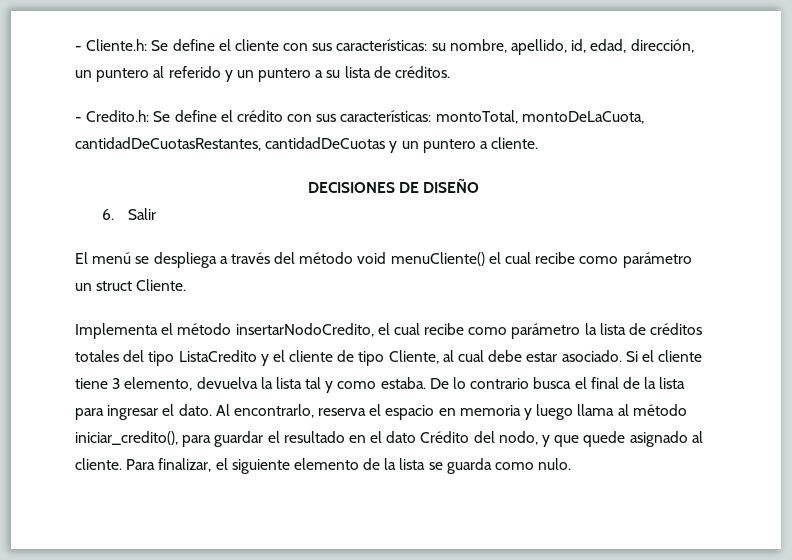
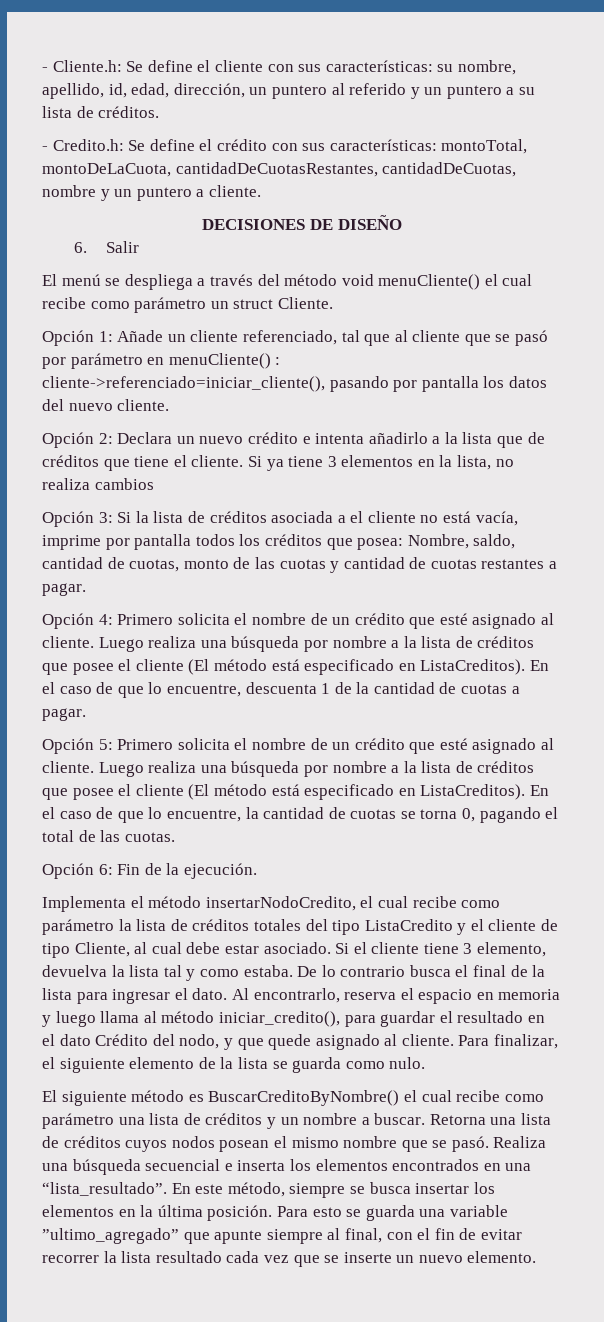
[265,137,386,149] cantidadDeCuotas -> [382,162,517,177] [42,185,96,197] cantidadDeCuotas, nombre
(187, 285) none -> [42,330,549,346] [42,353,281,369] [42,376,547,392] [42,399,170,411] [42,432,545,448] [42,455,514,471] [42,478,154,490] [42,511,518,527] [42,534,516,550] [42,557,558,573] [42,583,86,596] [42,613,555,629] [42,636,535,652] [42,659,549,675] [42,682,520,698] [42,708,86,721] [42,738,555,754] [42,761,535,777] [42,784,549,800] [42,807,559,823] [42,830,175,842] [42,863,257,879] // Opción 1: Añade un cliente referenciado, tal que al cliente que se pasó por parámetro en menuCliente() : cliente->referenciado=iniciar_cliente(), pasando por pantalla los datos del nuevo cliente. // Opción 2: Declara un nuevo crédito e intenta añadirlo a la lista que de créditos que tiene el cliente. Si ya tiene 3 elementos en la lista, no realiza cambios // Opción 3: Si la lista de créditos asociada a el cliente no está vacía, imprime por pantalla todos los créditos que posea: Nombre, saldo, cantidad de cuotas, monto de las cuotas y cantidad de cuotas restantes a pagar. // Opción 4: Primero solicita el nombre de un crédito que esté asignado al cliente. Luego realiza una búsqueda por nombre a la lista de créditos que posee el cliente (El método está especificado en ListaCreditos). En el caso de que lo encuentre, descuenta 1 de la cantidad de cuotas a pagar. // Opción 5: Primero solicita el nombre de un crédito que esté asignado al cliente. Luego realiza una búsqueda por nombre a la lista de créditos que posee el cliente (El método está especificado en ListaCreditos). En el caso de que lo encuentre, la cantidad de cuotas se torna 0, pagando el total de las cuotas. // Opción 6: Fin de la ejecución.
(572, 464) none -> [42,1090,544,1106] [42,1113,552,1129] [42,1136,547,1152] [42,1159,532,1175] [42,1182,495,1198] [42,1205,508,1221] [42,1228,522,1244] [42,1251,537,1267] // El siguiente método es BuscarCreditoByNombre() el cual recibe como parámetro una lista de créditos y un nombre a buscar. Retorna una lista de créditos cuyos nodos posean el mismo nombre que se pasó. Realiza una búsqueda secuencial e inserta los elementos encontrados en una “lista_resultado”. En este método, siempre se busca insertar los elementos en la última posición. Para esto se guarda una variable ”ultimo_agregado” que apunte siempre al final, con el fin de evitar recorrer la lista resultado cada vez que se inserte un nuevo elemento.

